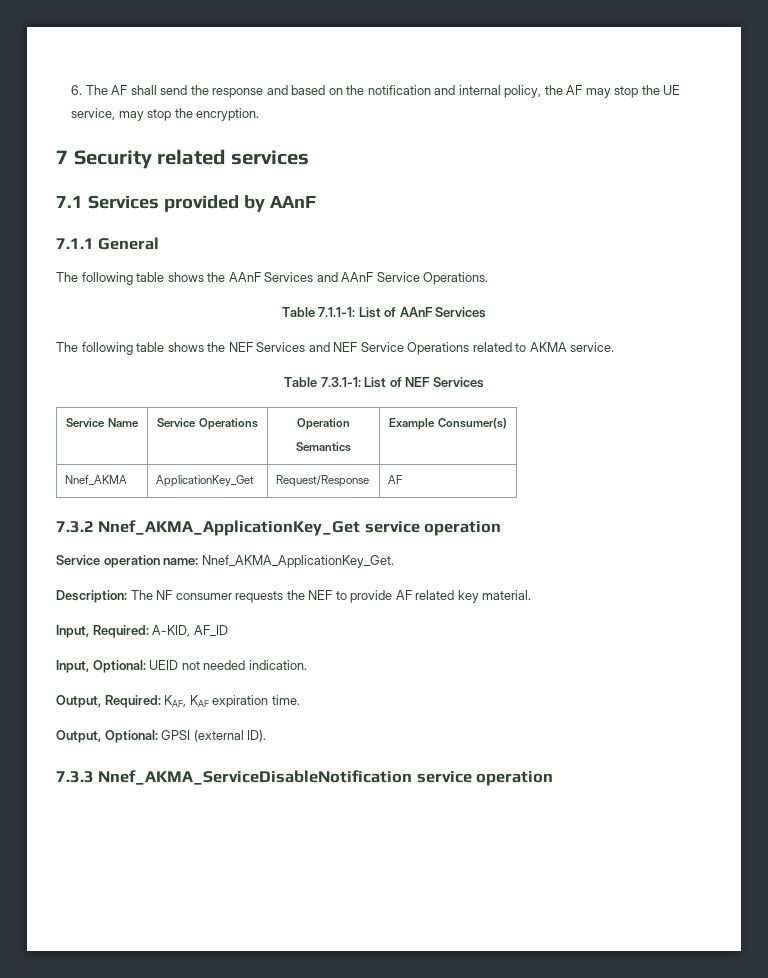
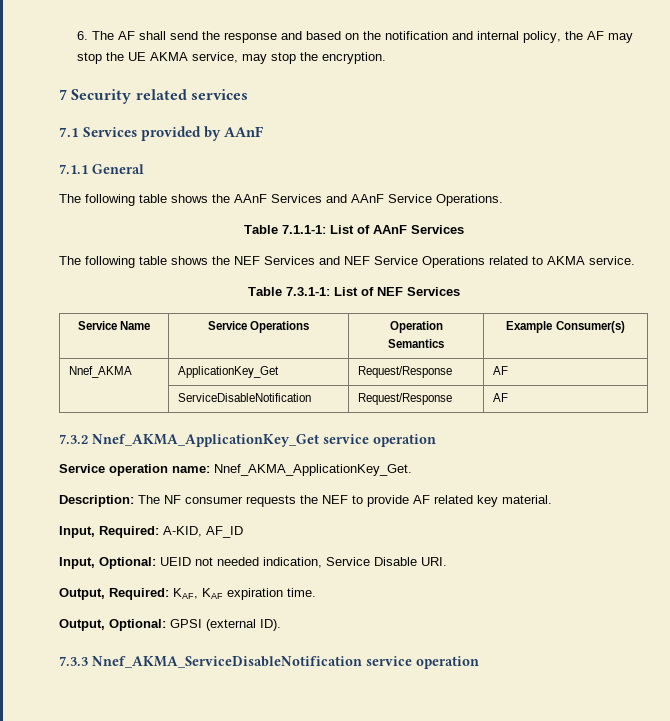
(681, 90) none -> [150,52,189,61] AKMA
(404, 479) none -> [177,393,311,402] [357,393,452,405] [492,393,508,402] // | ServiceDisableNotification | Request/Response | AF
[248,660,307,670] indication. -> [263,557,447,568] indication, Service Disable URI.

